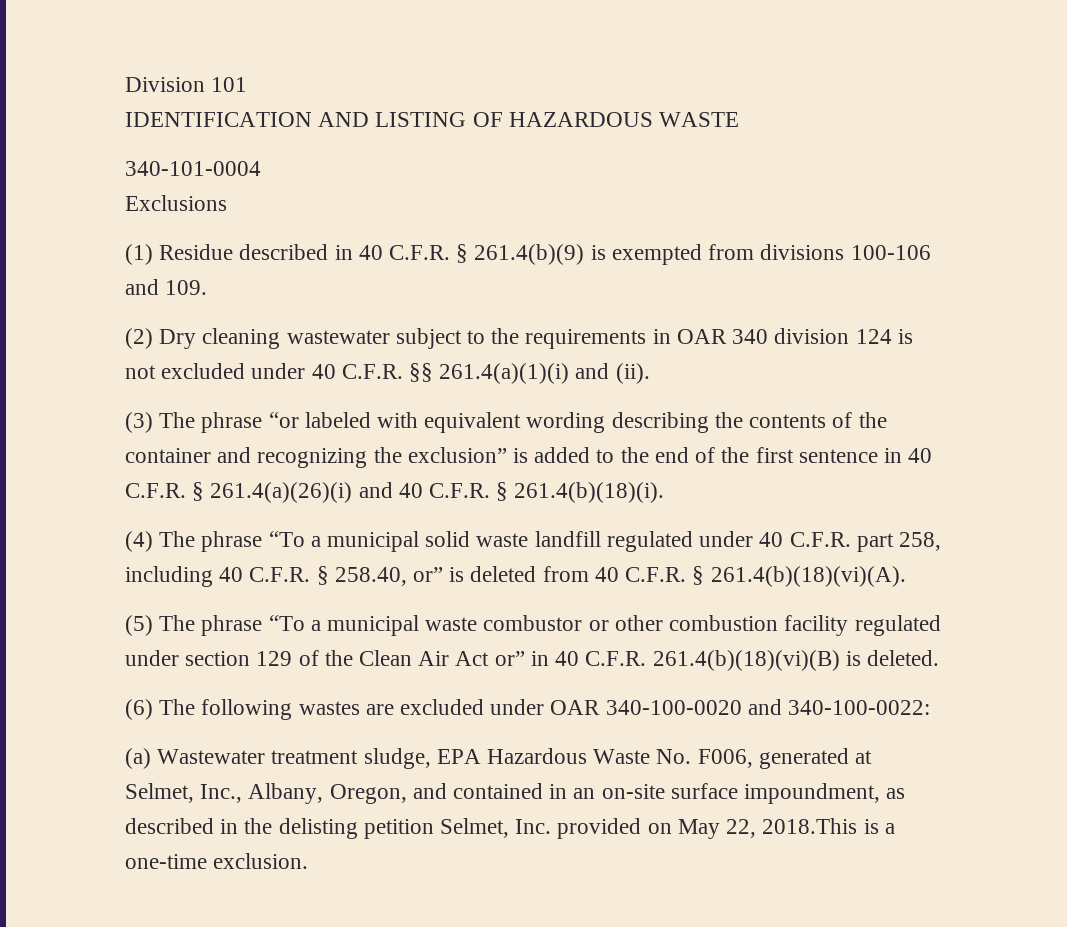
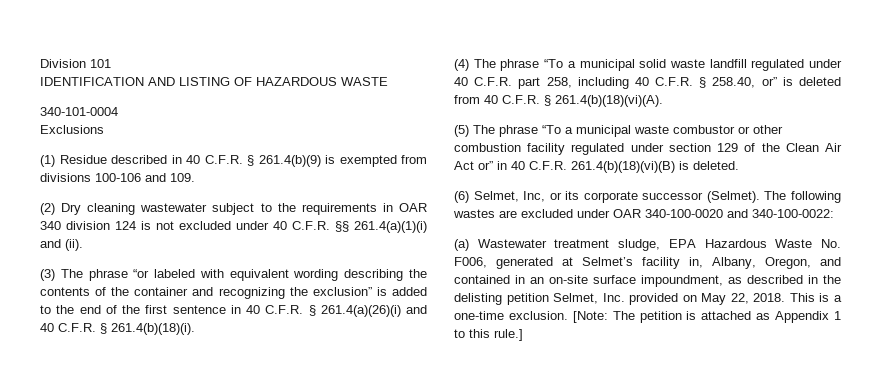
(153, 709) none -> [473,191,760,203] Selmet, Inc, or its corporate successor (Selmet).
[125,783,243,803] Selmet, Inc., -> [582,257,703,269] Selmet’s facility in,
[762,818,858,834] 2018.This -> [753,293,815,302] 2018. This
(309, 861) none -> [572,311,841,323] [454,329,523,341] [Note: The petition is attached as Appendix 1 to this rule.]

